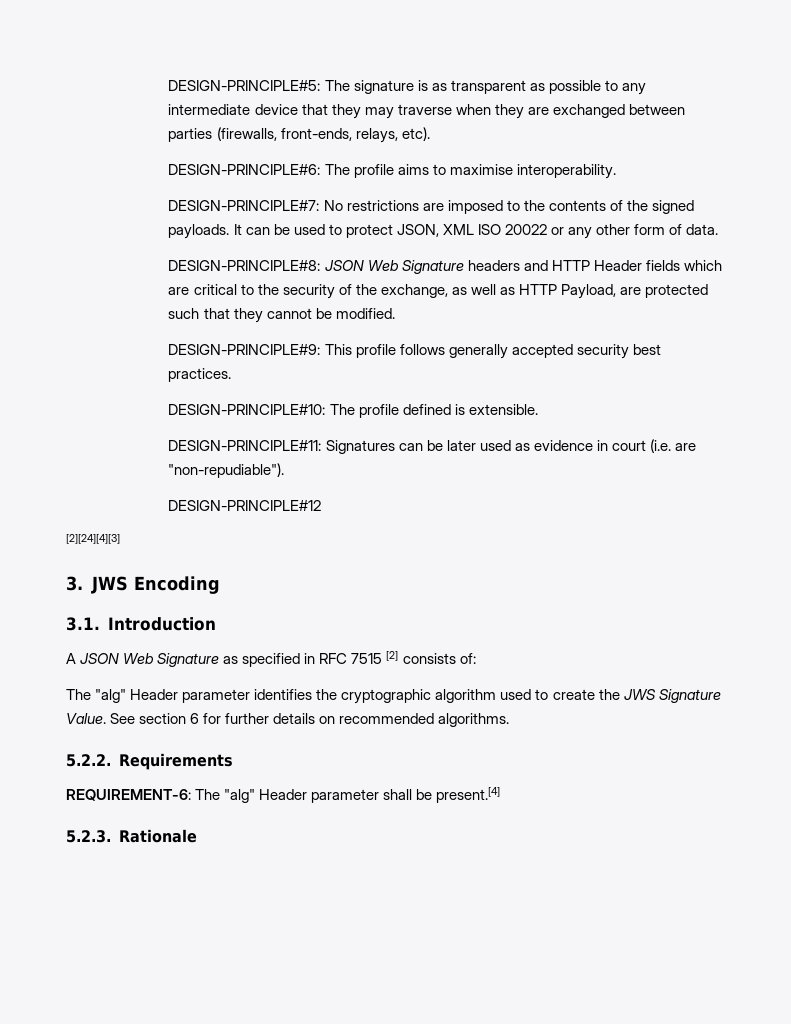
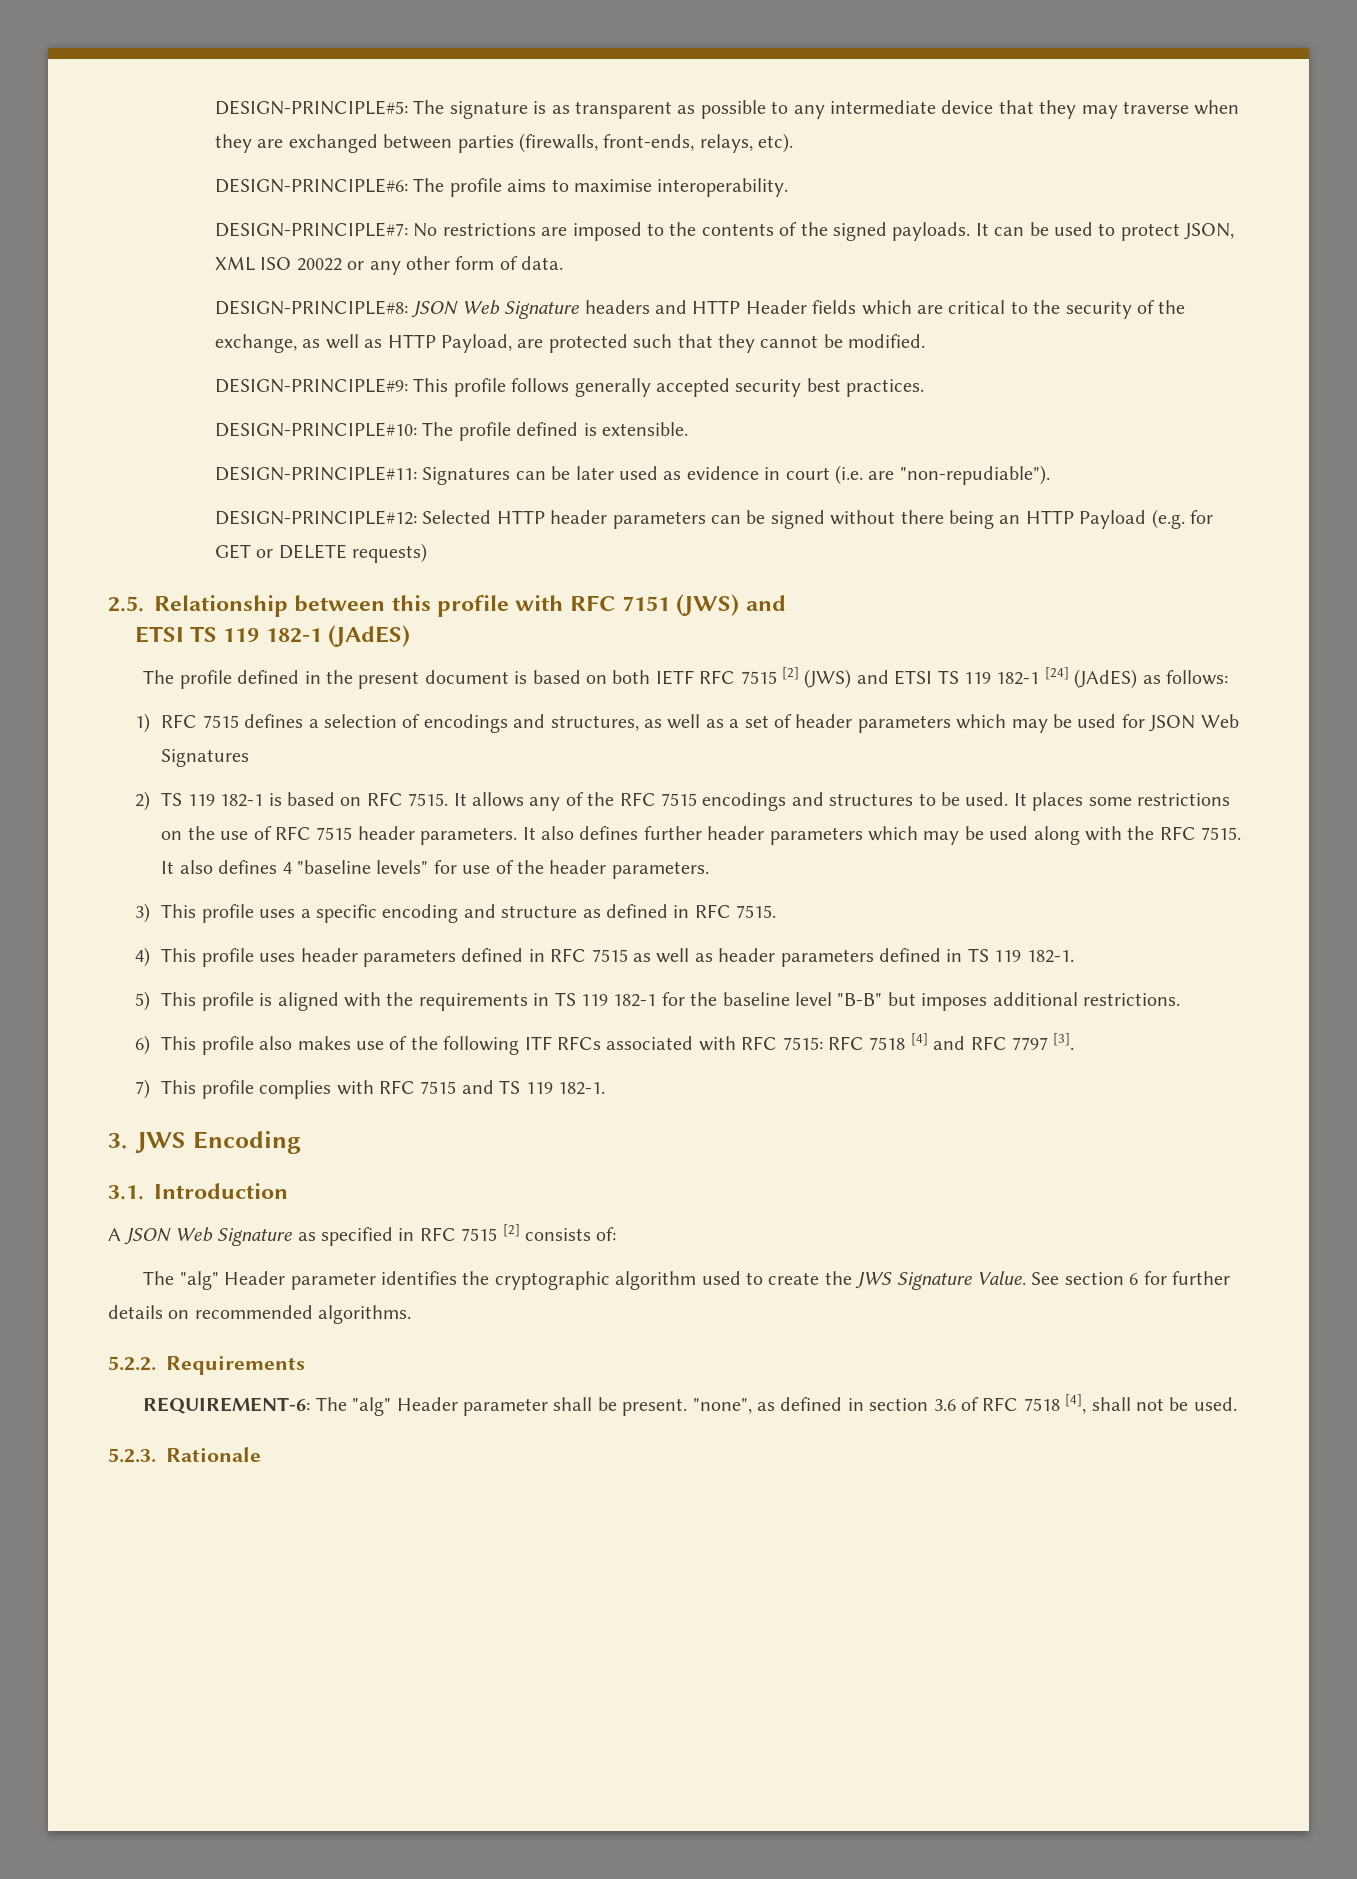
[168,500,322,511] [66,534,120,544] DESIGN-PRINCIPLE#12 // [2][24][4][3] -> [214,509,1213,529] [214,543,428,563] [108,594,786,617] [134,625,411,647] [143,667,1229,689] [134,713,1239,733] [161,749,250,767] [134,791,1231,811] [161,826,1242,845] [161,860,709,879] [134,903,777,923] [134,947,1074,967] [134,991,1181,1011] [134,1033,1075,1055] [134,1079,606,1099] DESIGN-PRINCIPLE#12: Selected HTTP header parameters can be signed without there being an HTTP Payload (e.g. for GET or DELETE requests) // 2.5. Relationship between this profile with RFC 7151 (JWS) and // ETSI TS 119 182-1 (JAdES) // The profile defined in the present document is based on both IETF RFC 7515 [2] (JWS) and ETSI TS 119 182-1 [24] (JAdES) as follows: // 1) RFC 7515 defines a selection of encodings and structures, as well as a set of header parameters which may be used for JSON Web Signatures // 2) TS 119 182-1 is based on RFC 7515. It allows any of the RFC 7515 encodings and structures to be used. It places some restrictions on the use of RFC 7515 header parameters. It also defines further header parameters which may be used along with the RFC 7515. It also defines 4 "baseline levels" for use of the header parameters. // 3) This profile uses a specific encoding and structure as defined in RFC 7515. // 4) This profile uses header parameters defined in RFC 7515 as well as header parameters defined in TS 119 182-1. // 5) This profile is aligned with the requirements in TS 119 182-1 for the baseline level "B-B" but imposes additional restrictions. // 6) This profile also makes use of the following ITF RFCs associated with RFC 7515: RFC 7518 [4] and RFC 7797 [3]. // 7) This profile complies with RFC 7515 and TS 119 182-1.
[436,787,501,803] present.[4] -> [622,1394,1237,1416] present. "none", as defined in section 3.6 of RFC 7518 [4], shall not be used.

